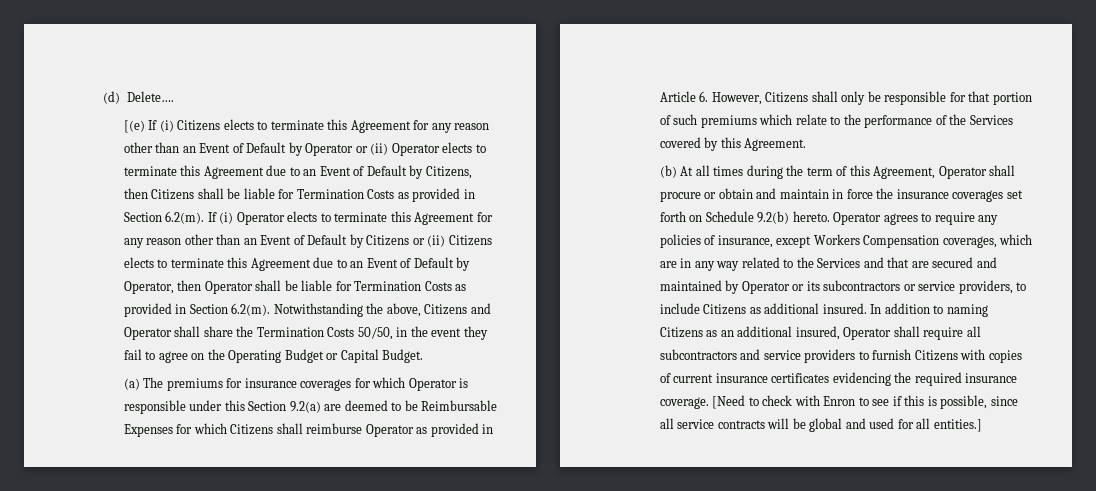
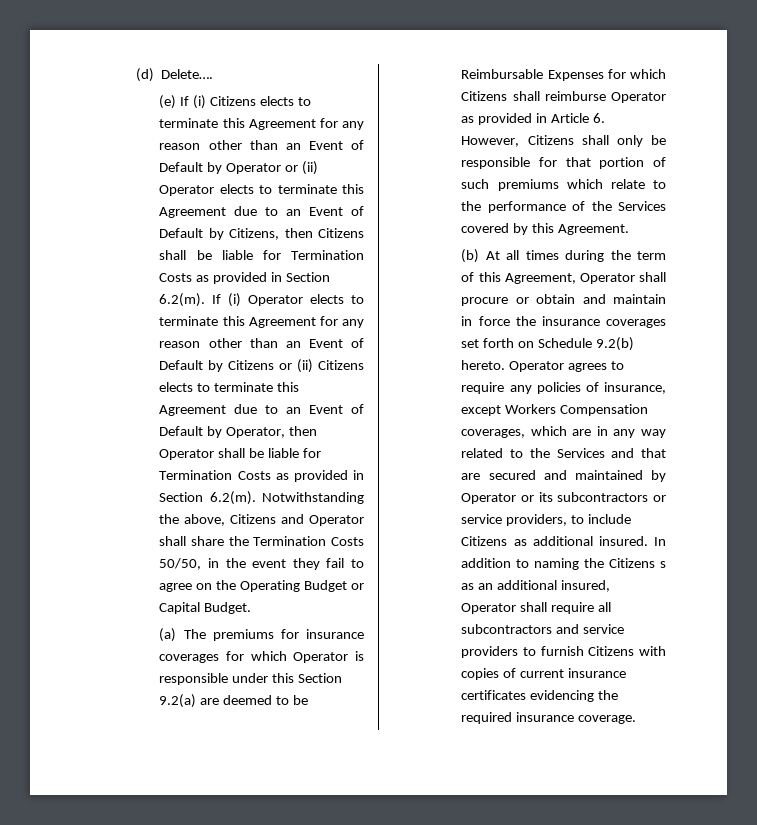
[123,120,145,133] [(e) -> [159,95,177,109] (e)
[659,327,703,338] Citizens -> [584,558,666,568] the Citizens s
[712,395,1018,409] [659,418,982,432] [Need to check with Enron to see if this is possible, since all service contracts will be global and used for all entities.] -> (637, 719) none

